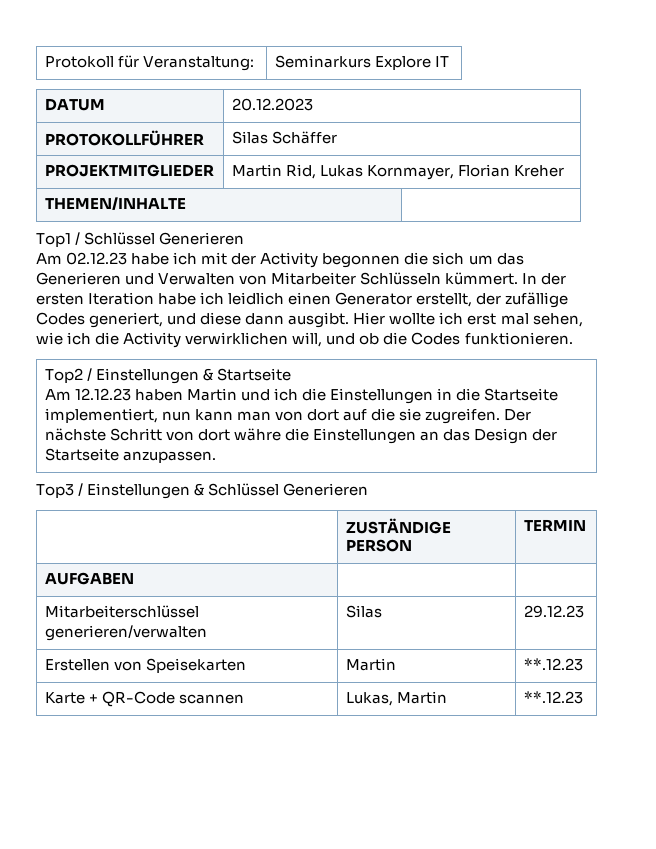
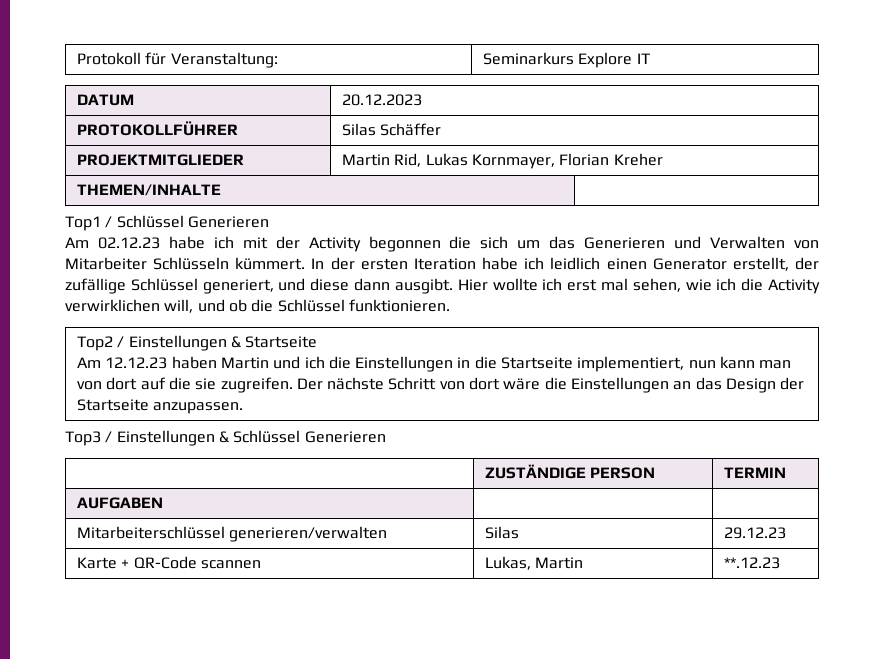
[36,312,85,325] Codes -> [130,278,198,291] Schlüssel
[411,332,461,345] Codes -> [277,299,345,312] Schlüssel
[233,428,281,441] währe -> [503,378,541,390] wäre
[44,658,246,673] [345,658,396,671] [523,658,583,671] // Erstellen von Speisekarten | Martin | **.12.23 -> (786, 533) none

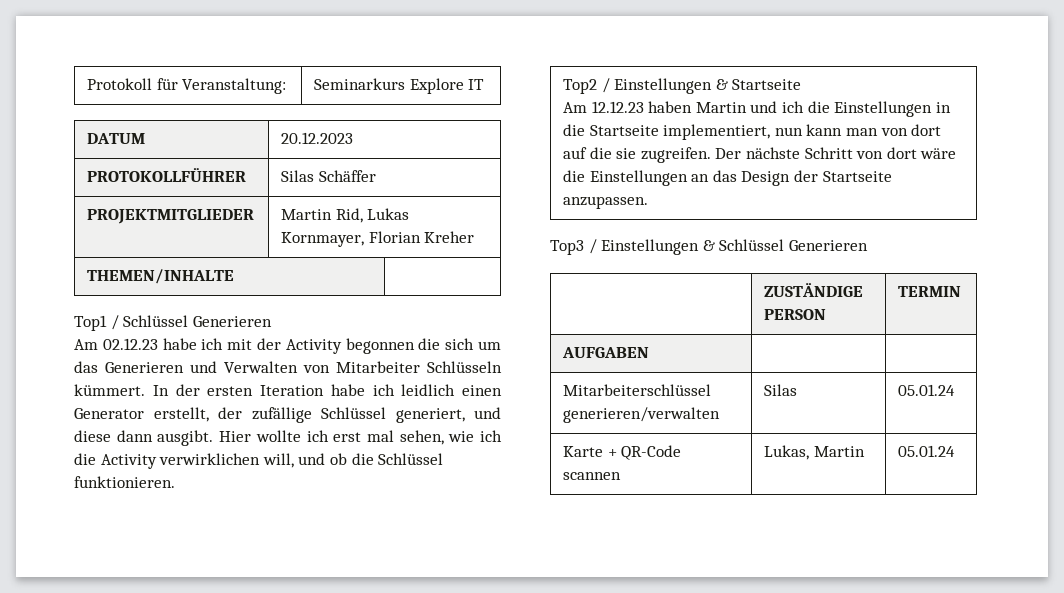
[723,527,786,539] 29.12.23 -> [898,384,956,396] 05.01.24
[723,557,780,569] **.12.23 -> [898,445,956,457] 05.01.24

